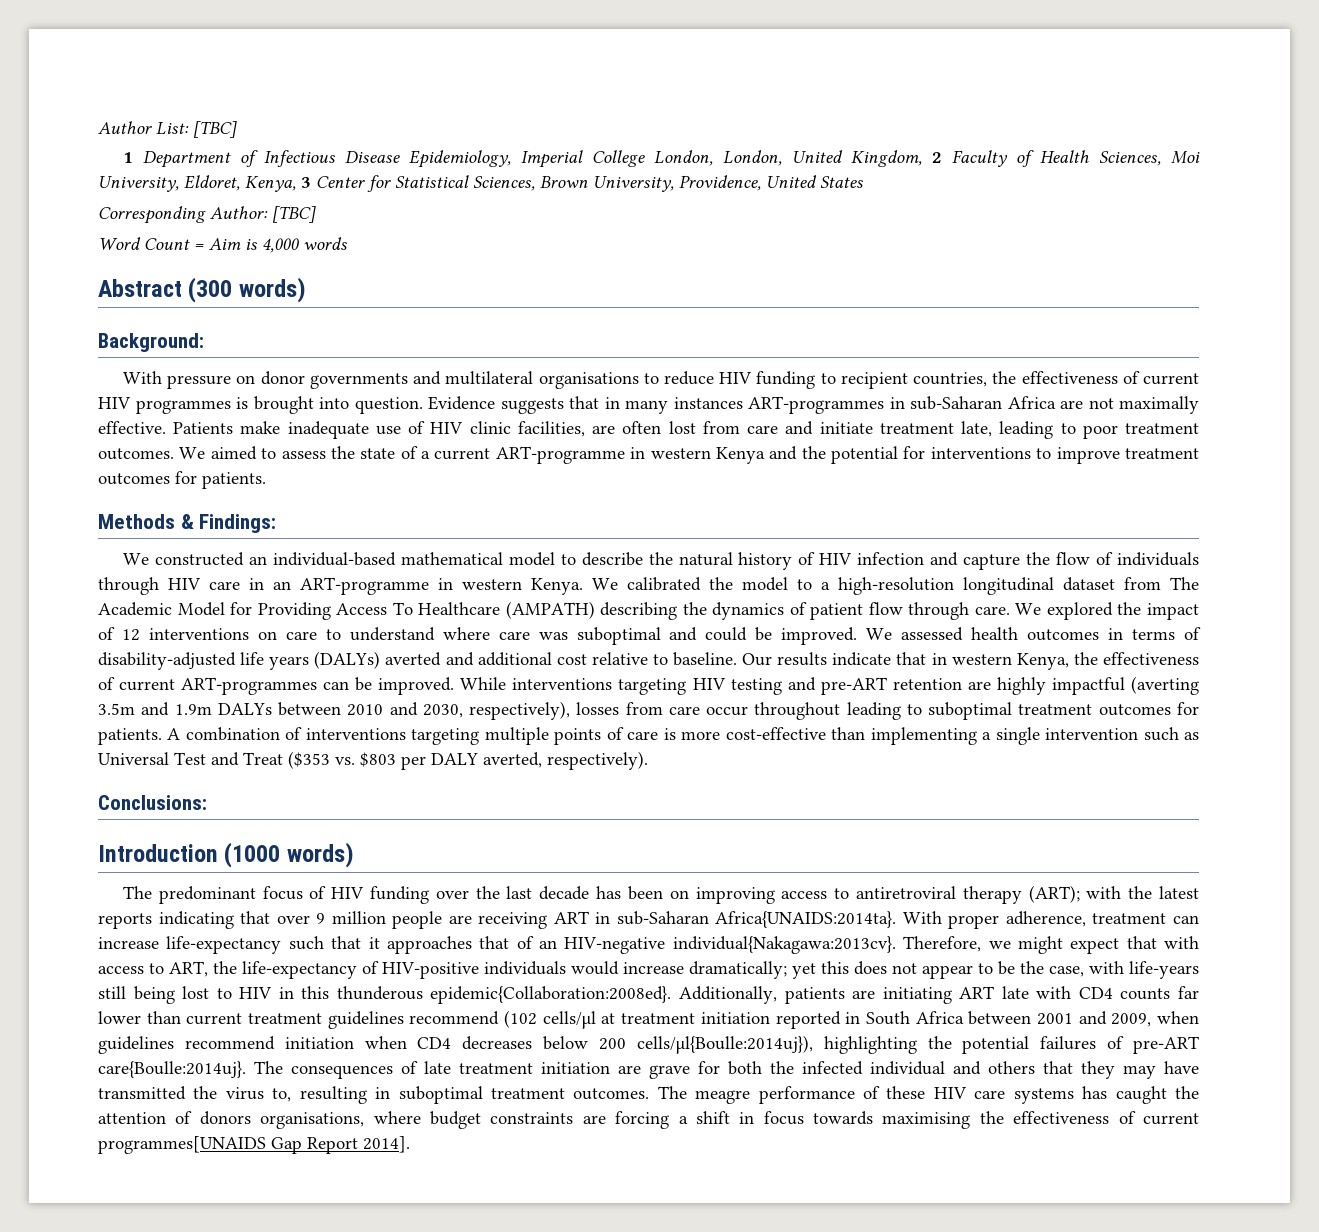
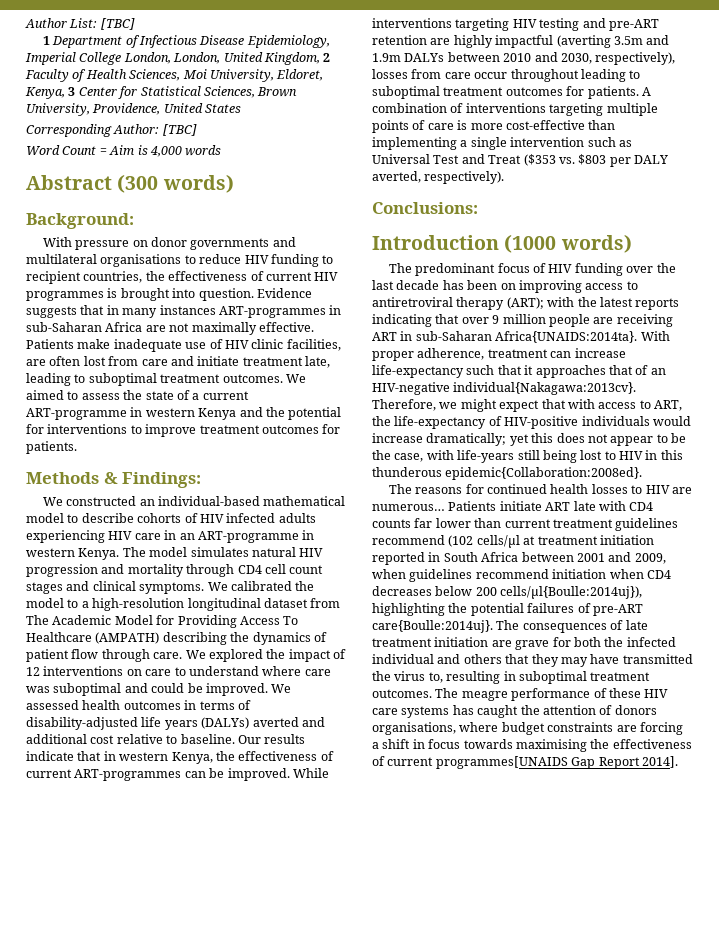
[1082,425,1118,439] poor -> [88,373,157,386] suboptimal
[648,552,1200,570] [98,577,159,595] the natural history of HIV infection and capture the flow of individuals through -> [137,513,316,523] [26,530,105,543] cohorts of HIV infected adults experiencing
(583, 586) none -> [122,547,324,557] [26,564,324,577] [26,581,205,594] The model simulates natural HIV progression and mortality through CD4 cell count stages and clinical symptoms.
[678,986,952,1004] Additionally, patients are initiating -> [388,484,692,494] [372,501,542,511] // The reasons for continued health losses to HIV are numerous… Patients initiate

